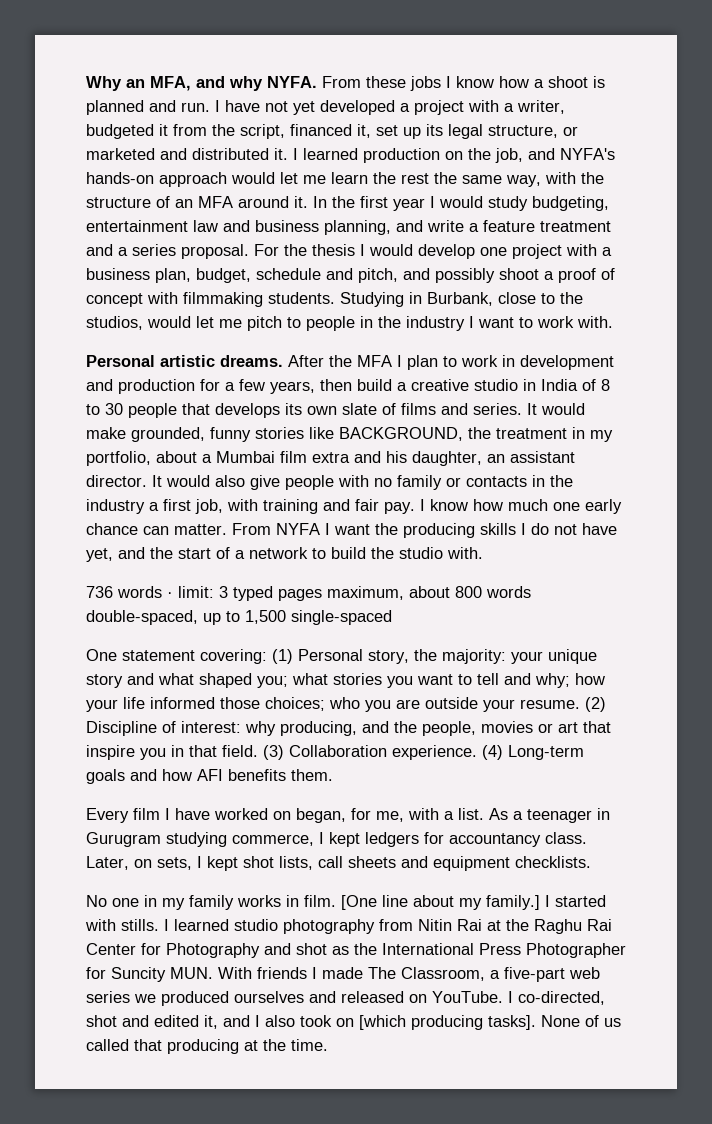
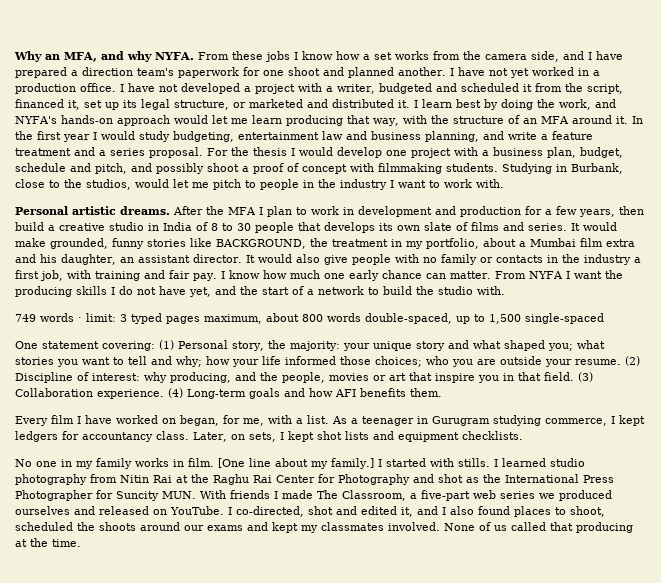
[548,76,605,88] [86,100,315,115] shoot is planned and run. I have not yet -> [374,51,623,62] [15,67,600,78] [15,83,178,94] set works from the camera side, and I have prepared a direction team's paperwork for one shoot and planned another. I have not yet worked in a production office. I have not
(154, 131) none -> [435,83,519,92] and scheduled
[303,148,523,163] learned production on the job, -> [422,99,591,110] learn best by doing the work,
[373,172,502,184] the rest the same -> [286,115,370,126] producing that
[86,586,113,598] 736 -> [15,314,36,322] 749
[279,856,396,870] lists, call sheets -> [344,431,369,440] lists
[300,1015,536,1030] took on [which producing tasks]. -> [478,506,605,517] [15,522,440,533] found places to shoot, scheduled the shoots around our exams and kept my classmates involved.

